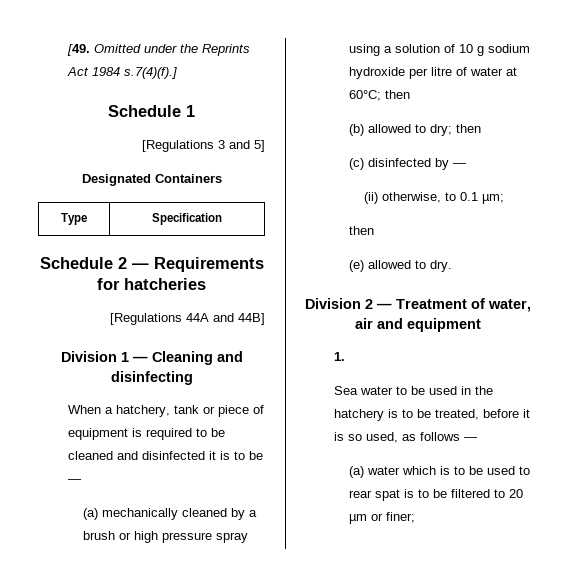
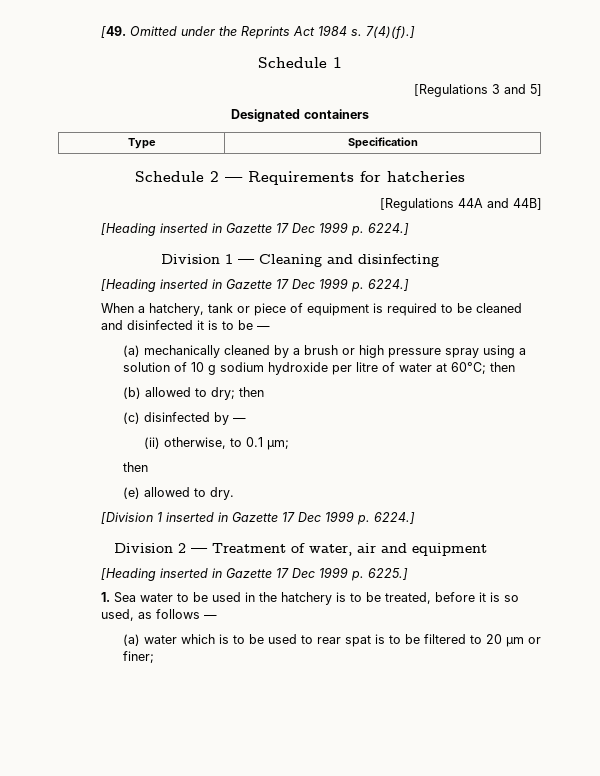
[124,67,178,79] s.7(4)(f).] -> [351,26,416,39] s. 7(4)(f).]
[154,174,222,183] Containers -> [304,109,369,119] containers
(265, 319) none -> [101,222,410,236] // [Heading inserted in Gazette 17 Dec 1999 p. 6224.]
(193, 378) none -> [101,278,410,292] // [Heading inserted in Gazette 17 Dec 1999 p. 6224.]
(453, 266) none -> [101,511,416,525] // [Division 1 inserted in Gazette 17 Dec 1999 p. 6224.]
(481, 325) none -> [101,567,409,581] // [Heading inserted in Gazette 17 Dec 1999 p. 6225.]
(346, 356) // -> (111, 597) none

